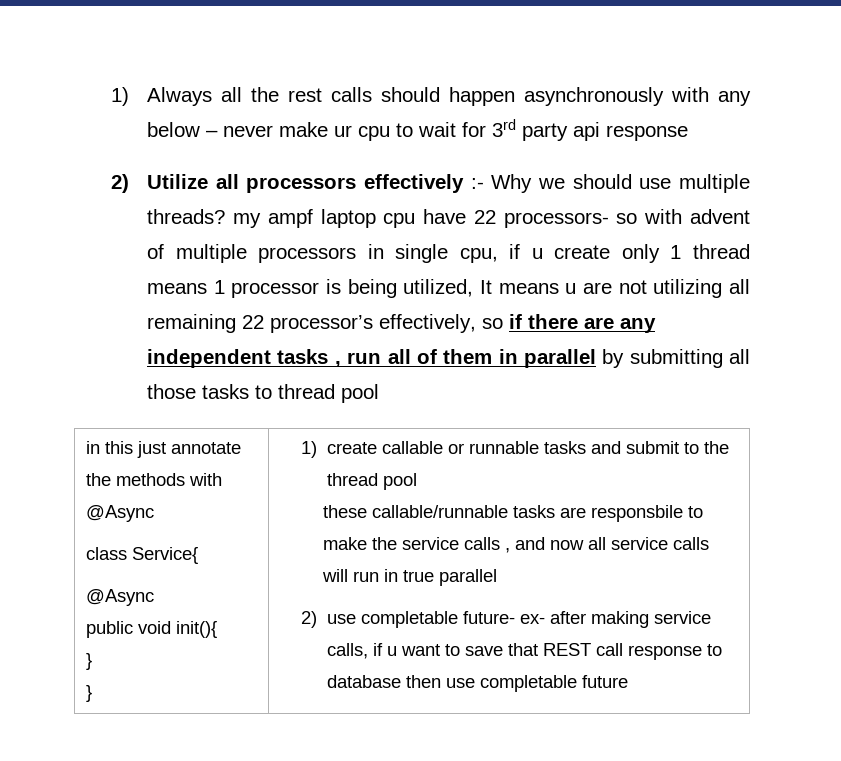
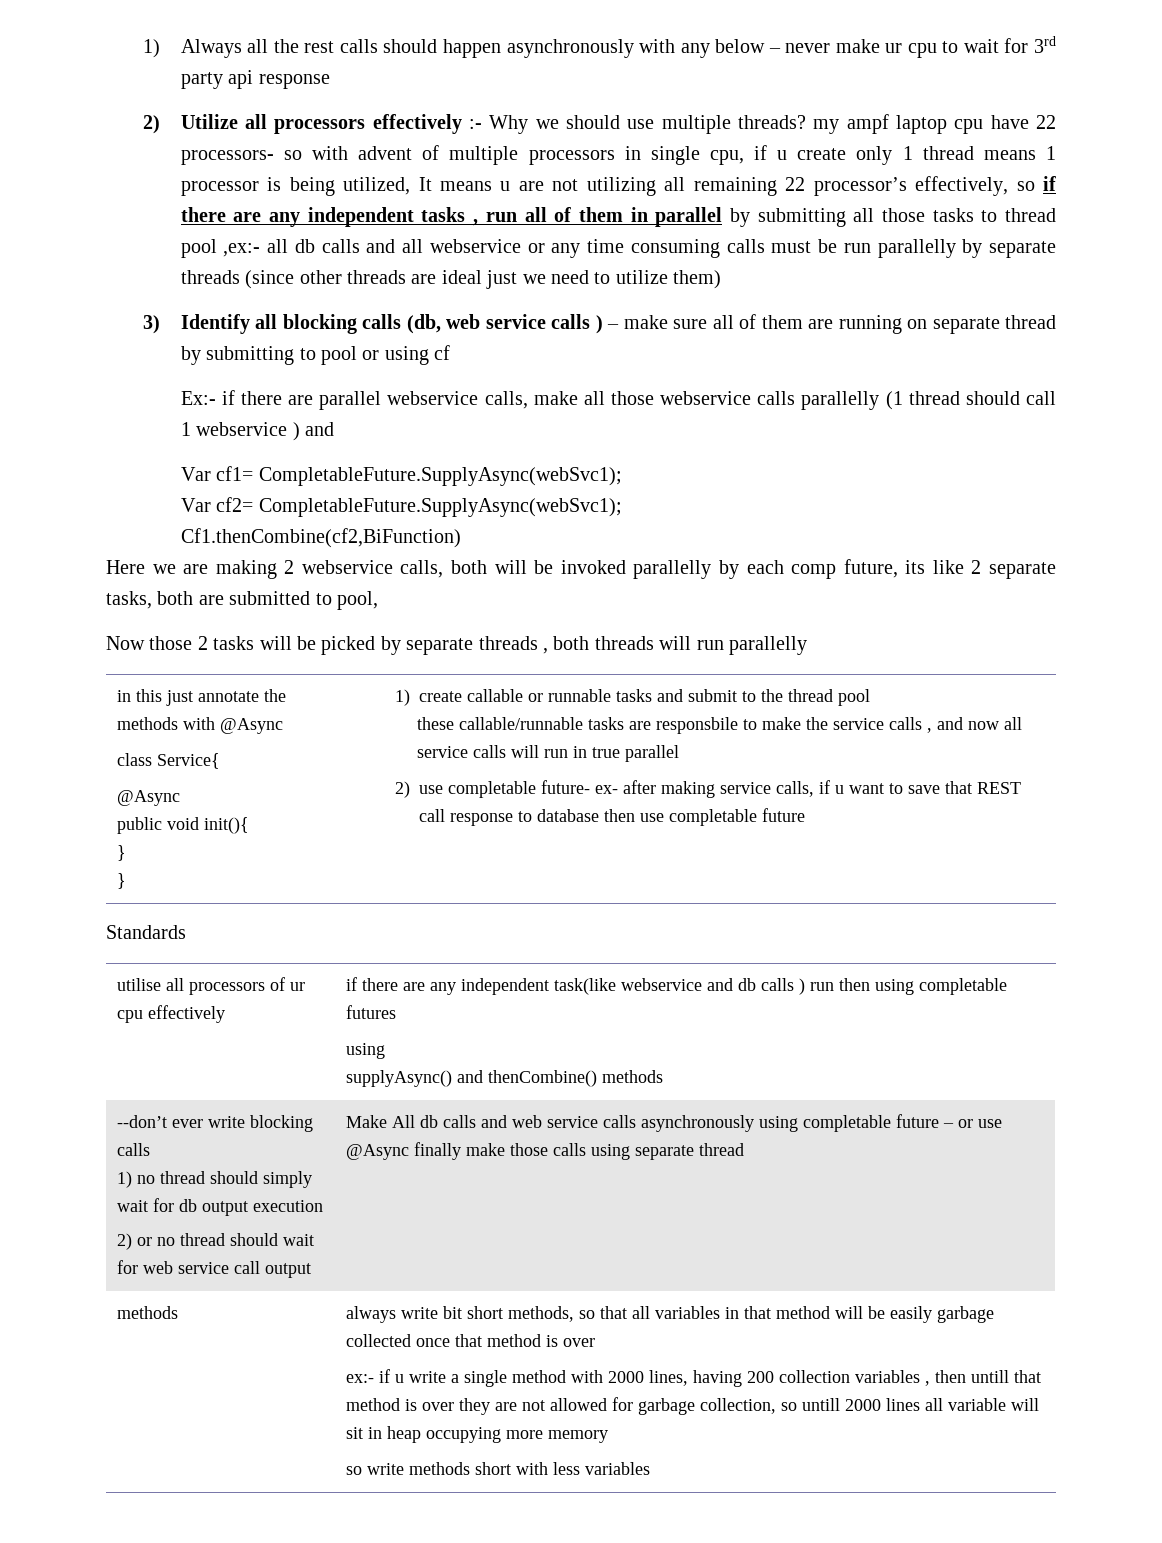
(380, 393) none -> [223,239,1056,258] [180,270,722,289] [143,314,1056,334] [180,345,451,365] [180,390,1057,410] [180,422,334,441] [180,466,622,486] [180,497,622,517] [180,528,461,548] [106,559,1056,579] [106,591,378,610] [106,636,807,655] ,ex:- all db calls and all webservice or any time consuming calls must be run parallelly by separate threads (since other threads are ideal just we need to utilize them) // 3) Identify all blocking calls (db, web service calls ) – make sure all of them are running on separate thread by submitting to pool or using cf // Ex:- if there are parallel webservice calls, make all those webservice calls parallelly (1 thread should call 1 webservice ) and // Var cf1= CompletableFuture.SupplyAsync(webSvc1); // Var cf2= CompletableFuture.SupplyAsync(webSvc1); // Cf1.thenCombine(cf2,BiFunction) // Here we are making 2 webservice calls, both will be invoked parallelly by each comp future, its like 2 separate tasks, both are submitted to pool, // Now those 2 tasks will be picked by separate threads , both threads will run parallelly
(628, 681) none -> [106,925,186,939] [117,977,306,995] [117,1005,226,1023] [346,977,1008,995] [346,1005,397,1019] [346,1043,386,1059] [346,1070,664,1087] [117,1115,314,1132] [117,1143,151,1156] [117,1171,313,1188] [117,1198,324,1216] [117,1233,315,1250] [117,1260,312,1278] [346,1114,1003,1132] [346,1142,745,1160] [117,1306,179,1319] [346,1306,995,1323] [346,1334,596,1347] [346,1369,1042,1387] [346,1397,1040,1415] [346,1426,609,1443] [346,1462,651,1475] // Standards // utilise all processors of ur cpu effectively | if there are any independent task(like webservice and db calls ) run then using completable futures // using // supplyAsync() and thenCombine() methods // --don’t ever write blocking calls // 1) no thread should simply wait for db output execution // 2) or no thread should wait for web service call output | Make All db calls and web service calls asynchronously using completable future – or use @Async finally make those calls using separate thread // methods | always write bit short methods, so that all variables in that method will be easily garbage collected once that method is over // ex:- if u write a single method with 2000 lines, having 200 collection variables , then untill that method is over they are not allowed for garbage collection, so untill 2000 lines all variable will sit in heap occupying more memory // so write methods short with less variables

